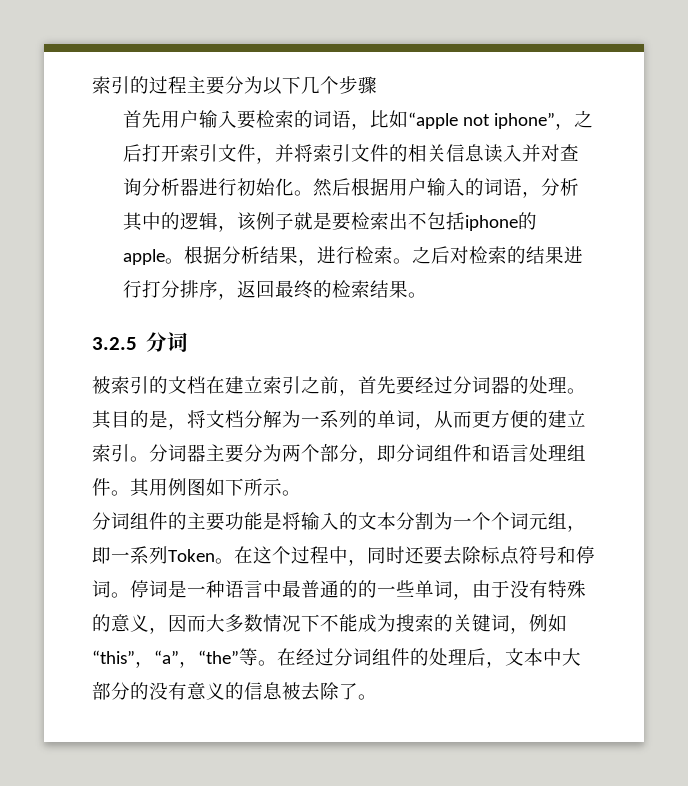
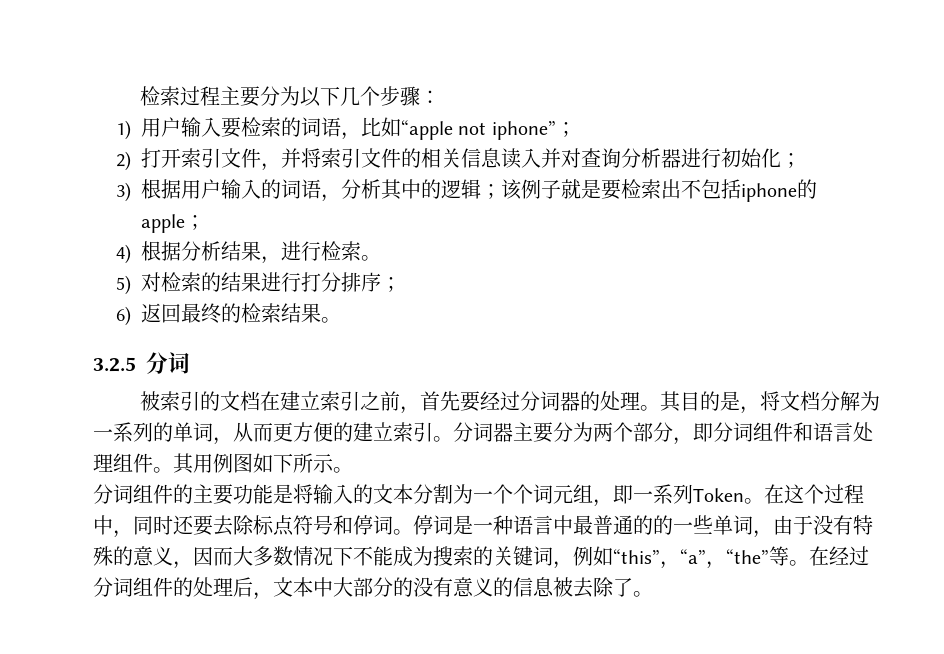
[92,76,149,94] 索引的 -> [139,86,180,106] 检索
[122,110,161,128] // 首先 -> [419,90,440,104] [116,120,132,140] ： // 1)
[554,110,593,130] [122,144,142,162] ，之后 -> [555,122,576,137] [116,151,132,171] ； // 2)
[293,178,351,197] 。然后 -> [781,153,802,168] [116,182,132,202] ； // 3)
[217,225,237,232] ， -> [481,184,502,199] ；
[164,258,184,264] 。 -> [185,215,206,230] [116,244,132,264] ； // 4)
[411,246,450,264] 之后 -> [116,275,132,295] // 5)
[217,293,237,300] ， -> [381,277,402,292] [116,306,132,326] ； // 6)

